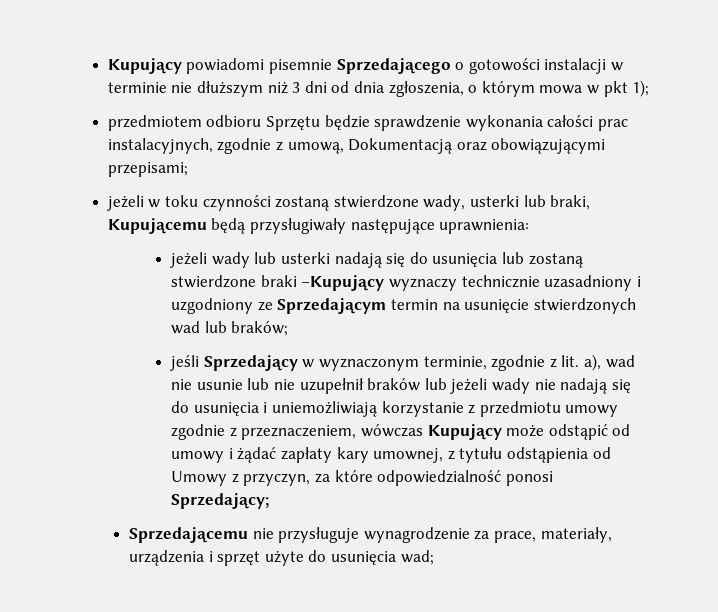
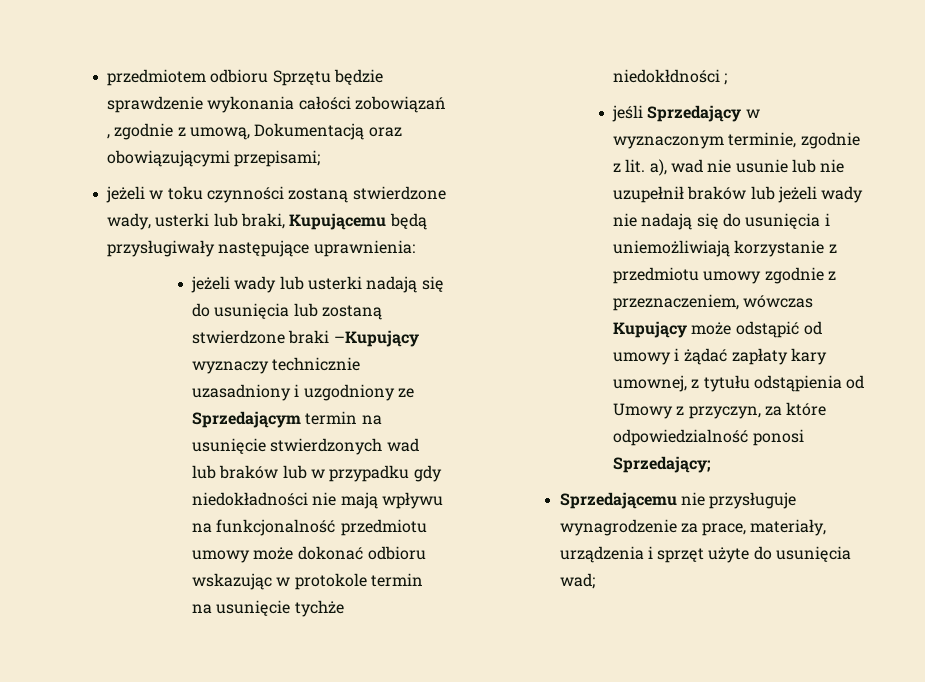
[107,58,623,74] [107,80,650,97] Kupujący powiadomi pisemnie Sprzedającego o gotowości instalacji w terminie nie dłuższym niż 3 dni od dnia zgłoszenia, o którym mowa w pkt 1); // -> (107, 77) none
[597,119,628,131] [107,138,213,154] prac instalacyjnych, -> [355,96,446,113] [107,134,111,139] zobowiązań ,
[231,321,289,336] braków; -> [219,465,442,482] [192,492,443,509] [192,519,427,536] [192,546,426,563] [192,573,423,590] [192,600,344,617] [613,69,728,85] braków lub w przypadku gdy niedokładności nie mają wpływu na funkcjonalność przedmiotu umowy może dokonać odbioru wskazując w protokole termin na usunięcie tychże niedokłdności ;

